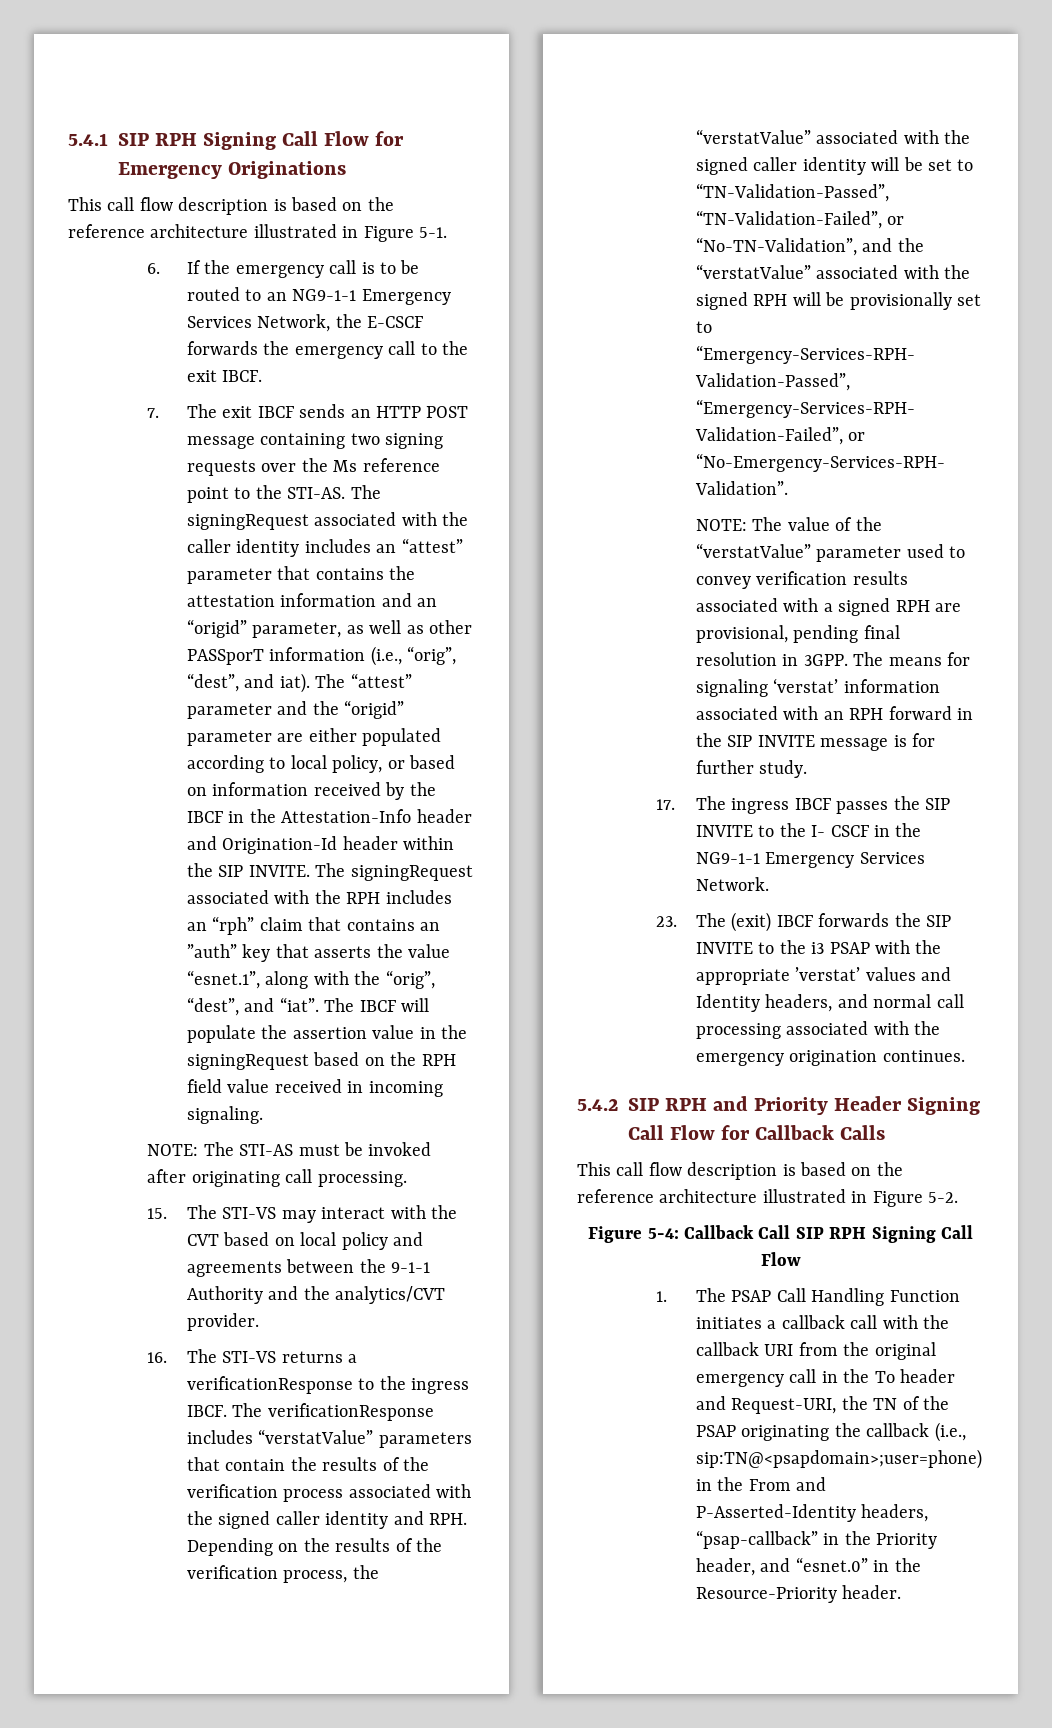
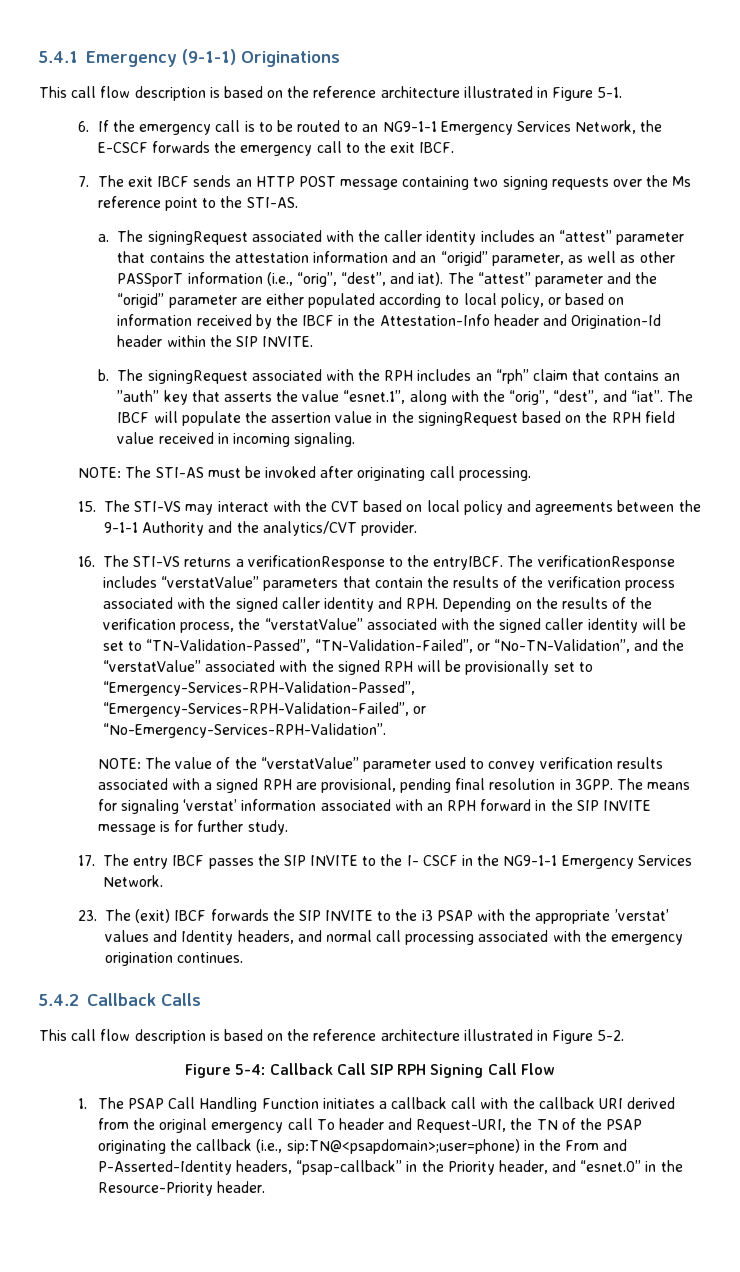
[118,131,405,150] [118,162,222,179] SIP RPH Signing Call Flow for Emergency -> [85,49,236,67] Emergency (9-1-1)
(346, 493) none -> [97,234,109,242] // a.
(310, 871) none -> [97,369,109,381] // b.
[411,1378,470,1394] [187,1405,228,1417] ingress IBCF. -> [433,556,504,570] entryIBCF.
[731,798,790,814] ingress -> [133,856,169,869] entry
[628,1096,981,1115] [628,1125,751,1140] SIP RPH and Priority Header Signing Call Flow for -> (79, 1000) none
(794, 1350) none -> [627,1097,676,1109] derived
[821,1369,870,1383] in the -> (313, 1124) none

